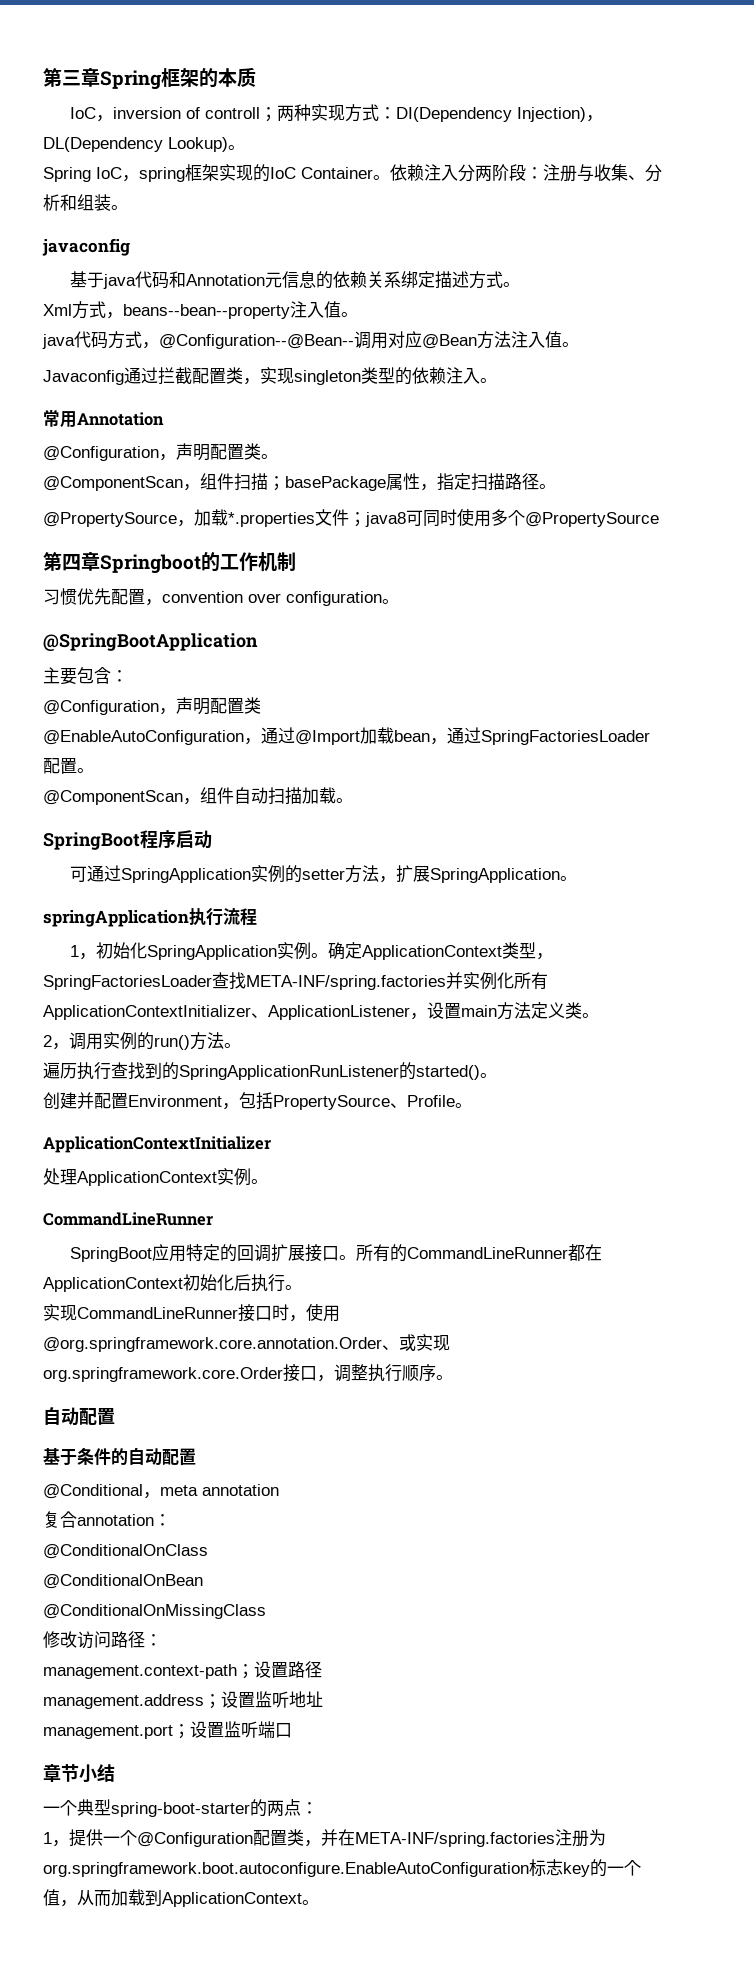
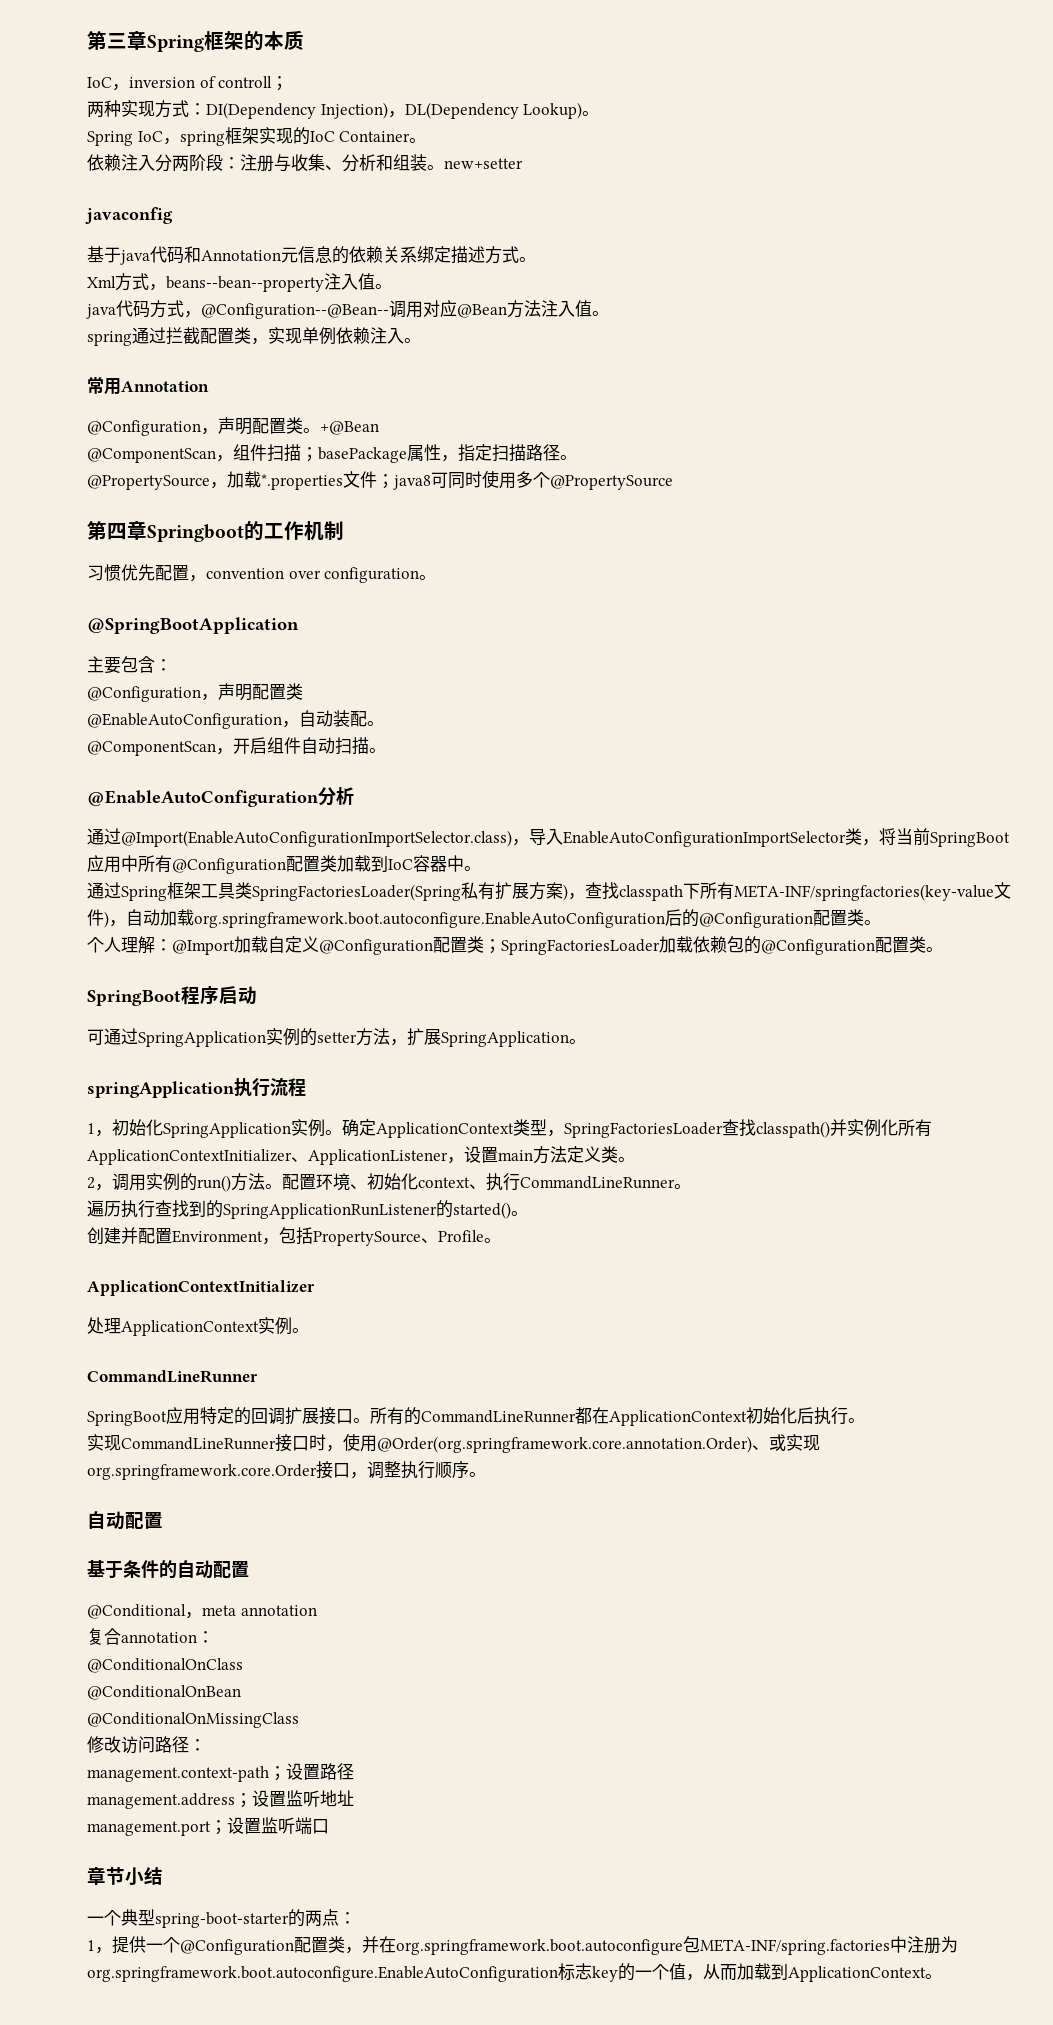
(278, 114) none -> (289, 83) //
(390, 177) none -> (427, 140) //
(128, 207) none -> [444,158,523,169] new+setter
[43,370,124,385] Javaconfig -> [87,331,132,346] spring
[294,367,412,385] singleton类型的 -> [302,327,336,345] 单例
(278, 456) none -> [320,421,379,435] +@Bean
[261,727,650,745] [43,758,94,774] [43,790,200,805] 通过@Import加载bean，通过SpringFactoriesLoader配置。 // @ComponentScan， -> [299,710,384,727] [87,737,267,756] 自动装配。 // @ComponentScan，开启
[302,787,336,804] 加载 -> [369,748,386,753] [87,787,354,807] [87,828,1010,847] [87,855,481,874] [87,882,1011,901] [87,909,881,928] [87,936,926,955] 。 // @EnableAutoConfiguration分析 // 通过@Import(EnableAutoConfigurationImportSelector.class)，导入EnableAutoConfigurationImportSelector类，将当前SpringBoot应用中所有@Configuration配置类加载到IoC容器中。 // 通过Spring框架工具类SpringFactoriesLoader(Spring私有扩展方案)，查找classpath下所有META-INF/springfactories(key-value文件)，自动加载org.springframework.boot.autoconfigure.EnableAutoConfiguration后的@Configuration配置类。 // 个人理解：@Import加载自定义@Configuration配置类；SpringFactoriesLoader加载依赖包的@Configuration配置类
[246,975,446,990] META-INF/spring.factories -> [756,1121,830,1138] classpath()
(241, 1045) none -> [282,1173,691,1191] 配置环境、初始化context、执行CommandLineRunner。
[43,1337,382,1352] @org.springframework.core.annotation.Order -> [377,1436,752,1453] @Order(org.springframework.core.annotation.Order)
[355,1832,555,1847] META-INF/spring.factories -> [396,1936,907,1955] org.springframework.boot.autoconfigure包META-INF/spring.factories中

